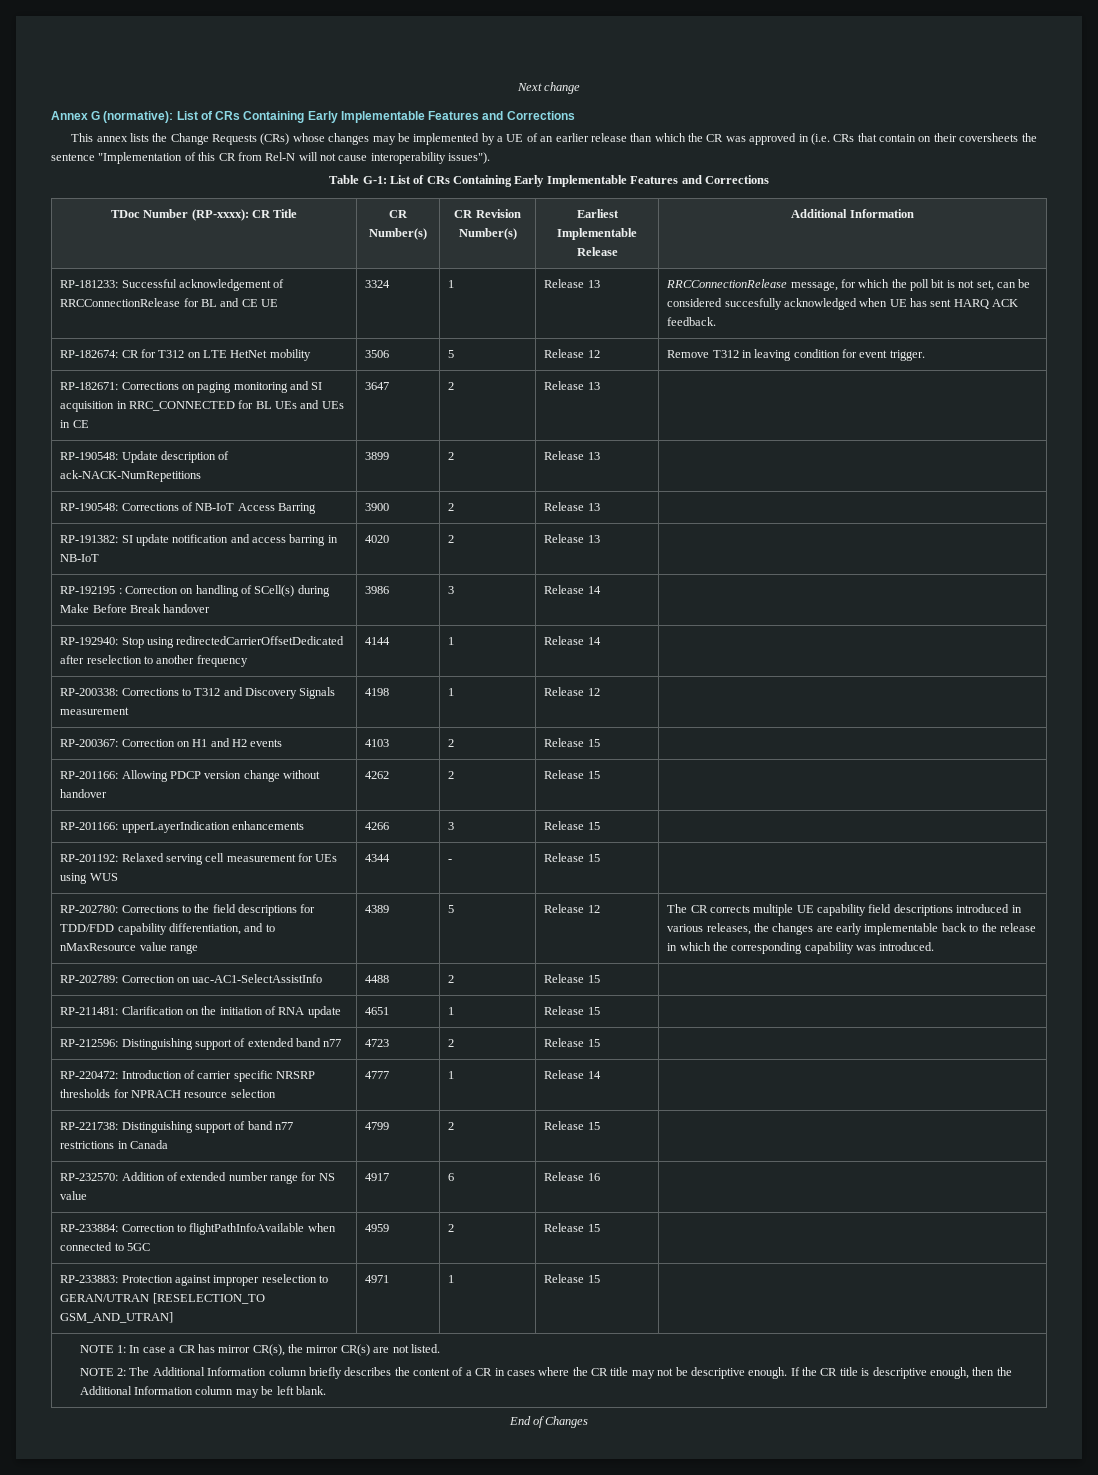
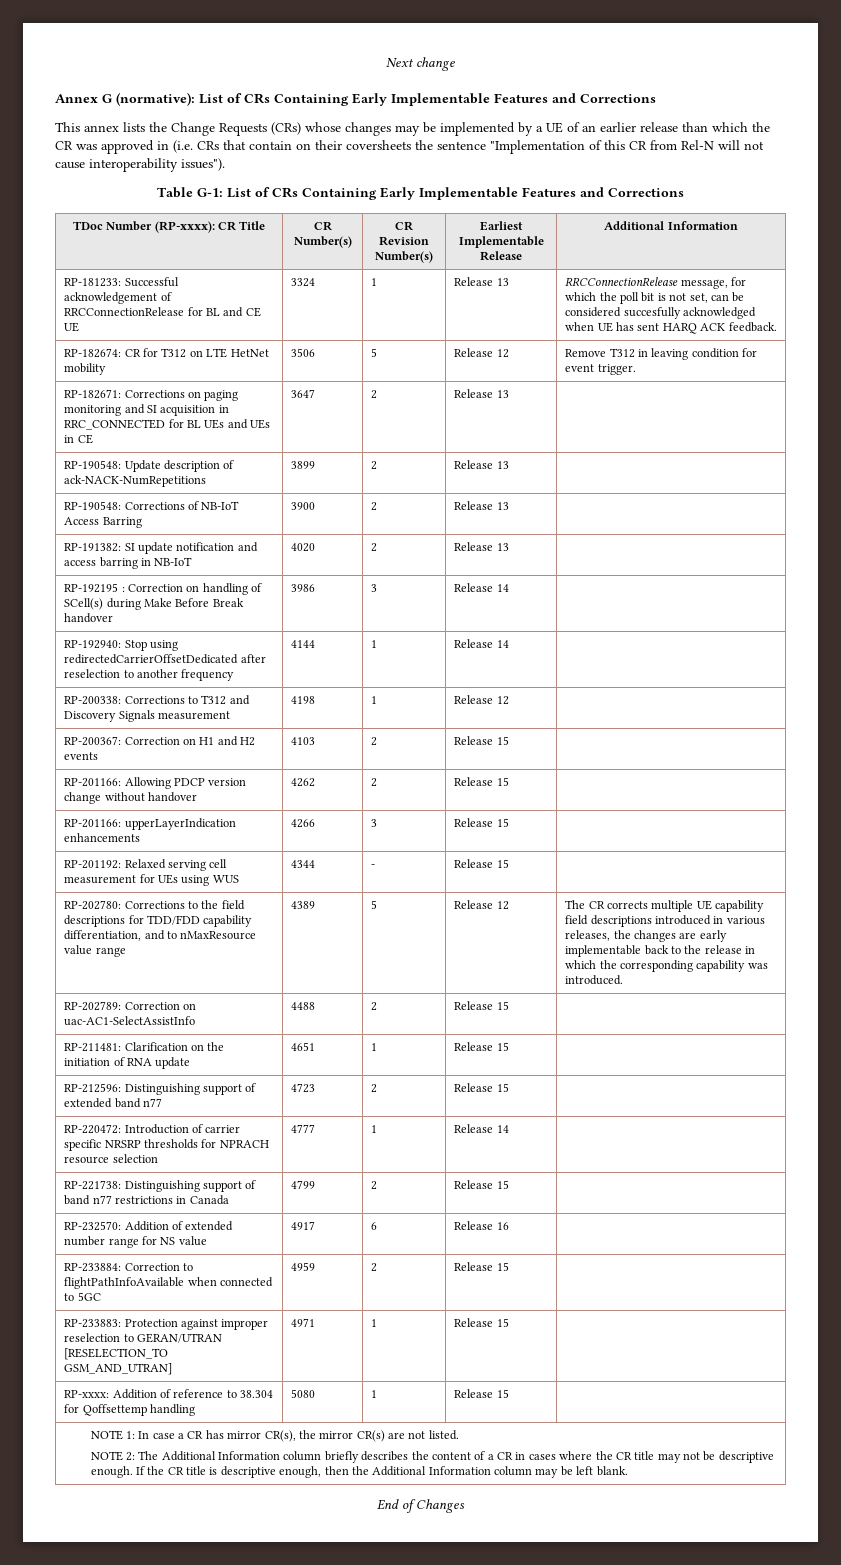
(600, 1279) none -> [64,1389,274,1399] [64,1404,196,1416] [291,1389,316,1398] [371,1390,378,1398] [454,1389,509,1398] // RP-xxxx: Addition of reference to 38.304 for Qoffsettemp handling | 5080 | 1 | Release 15 |

